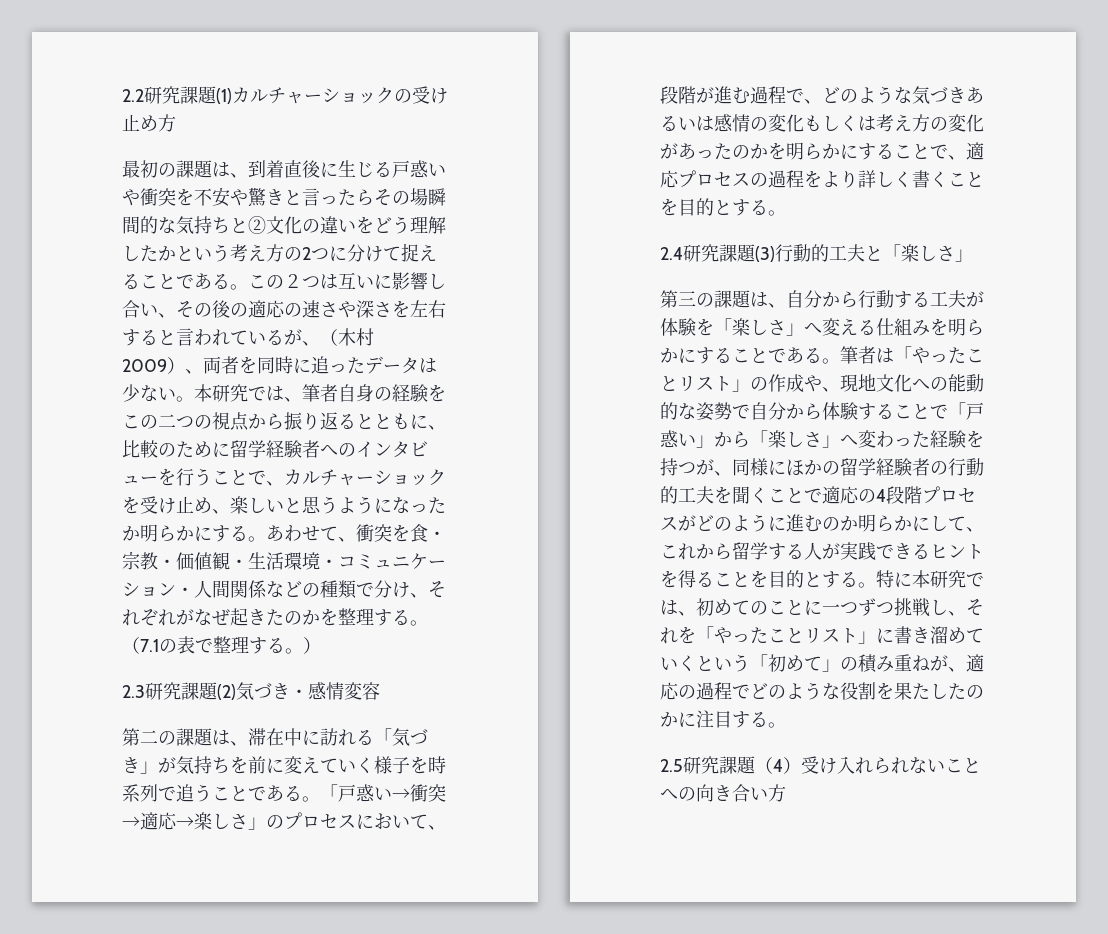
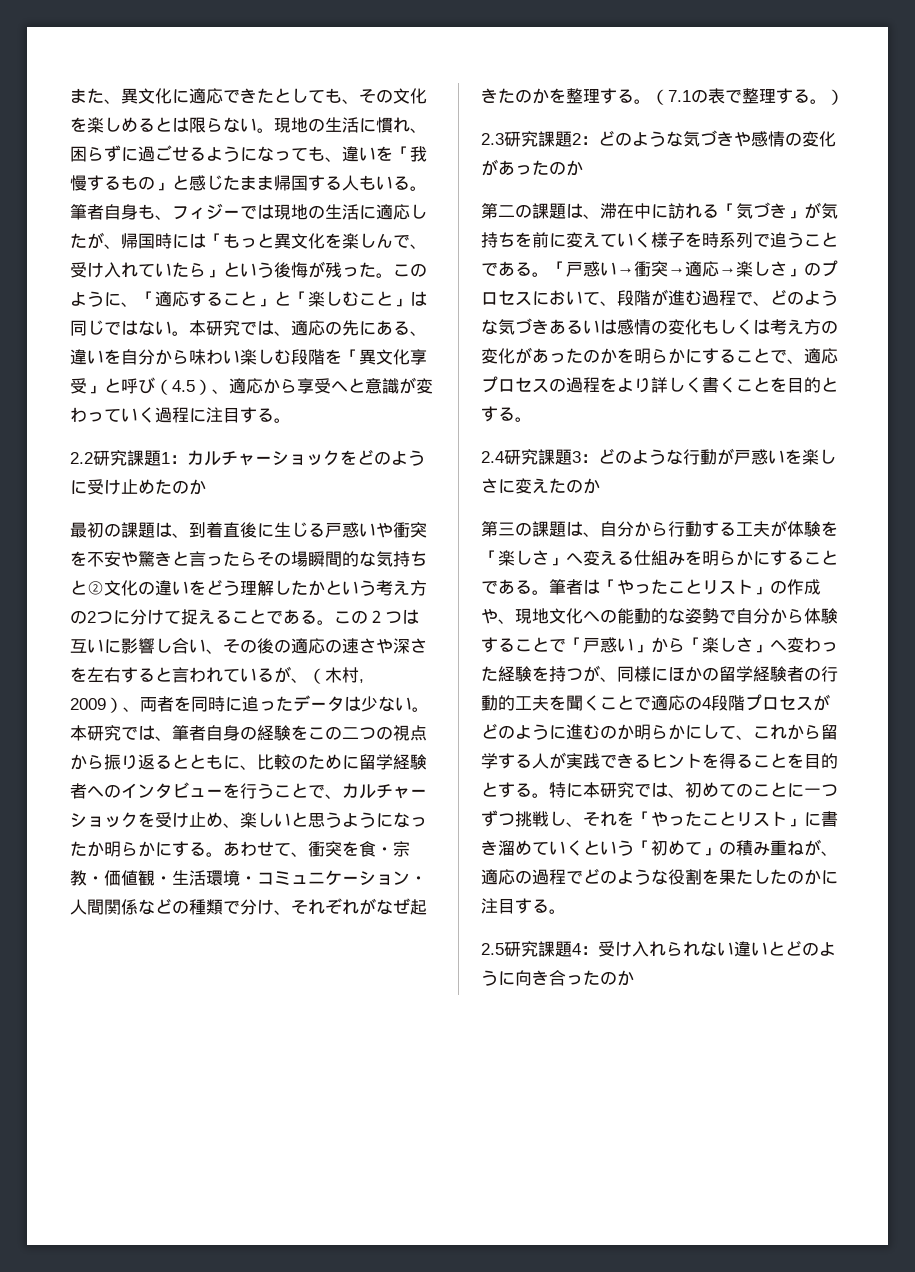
(122, 95) none -> [70,88,427,104] [70,117,427,133] [70,145,427,162] [70,175,427,191] [70,203,427,220] [70,232,427,249] [70,261,427,278] [70,291,427,307] [70,320,427,336] [70,349,427,365] [70,377,433,395] [70,407,291,423] また、異文化に適応できたとしても、その文化を楽しめるとは限らない。現地の生活に慣れ、困らずに過ごせるようになっても、違いを「我慢するもの」と感じたまま帰国する人もいる。筆者自身も、フィジーでは現地の生活に適応したが、帰国時には「もっと異文化を楽しんで、受け入れていたら」という後悔が残った。このように、「適応すること」と「楽しむこと」は同じではない。本研究では、適応の先にある、違いを自分から味わい楽しむ段階を「異文化享受」と呼び（4.5）、適応から享受へと意識が変わっていく過程に注目する。 //
[216,86,448,104] [122,114,176,132] (1)カルチャーショックの受け止め方 -> [161,449,425,466] [70,479,206,495] 1：カルチャーショックをどのように受け止めたのか
(374, 337) none -> [359,679,364,683] ,
[217,682,380,700] (2)気づき・感情変容 -> [572,130,836,147] [481,159,583,176] 2：どのような気づきや感情の変化があったのか
[755,244,973,262] (3)行動的工夫と「楽しさ」 -> [572,448,836,465] [481,478,600,494] 3：どのような行動が戸惑いを楽しさに変えたのか
[755,757,801,774] （4） -> [572,943,598,955] 4：
[945,758,981,773] [660,784,786,802] ことへの向き合い方 -> [734,940,836,957] [481,970,634,986] 違いとどのように向き合ったのか

